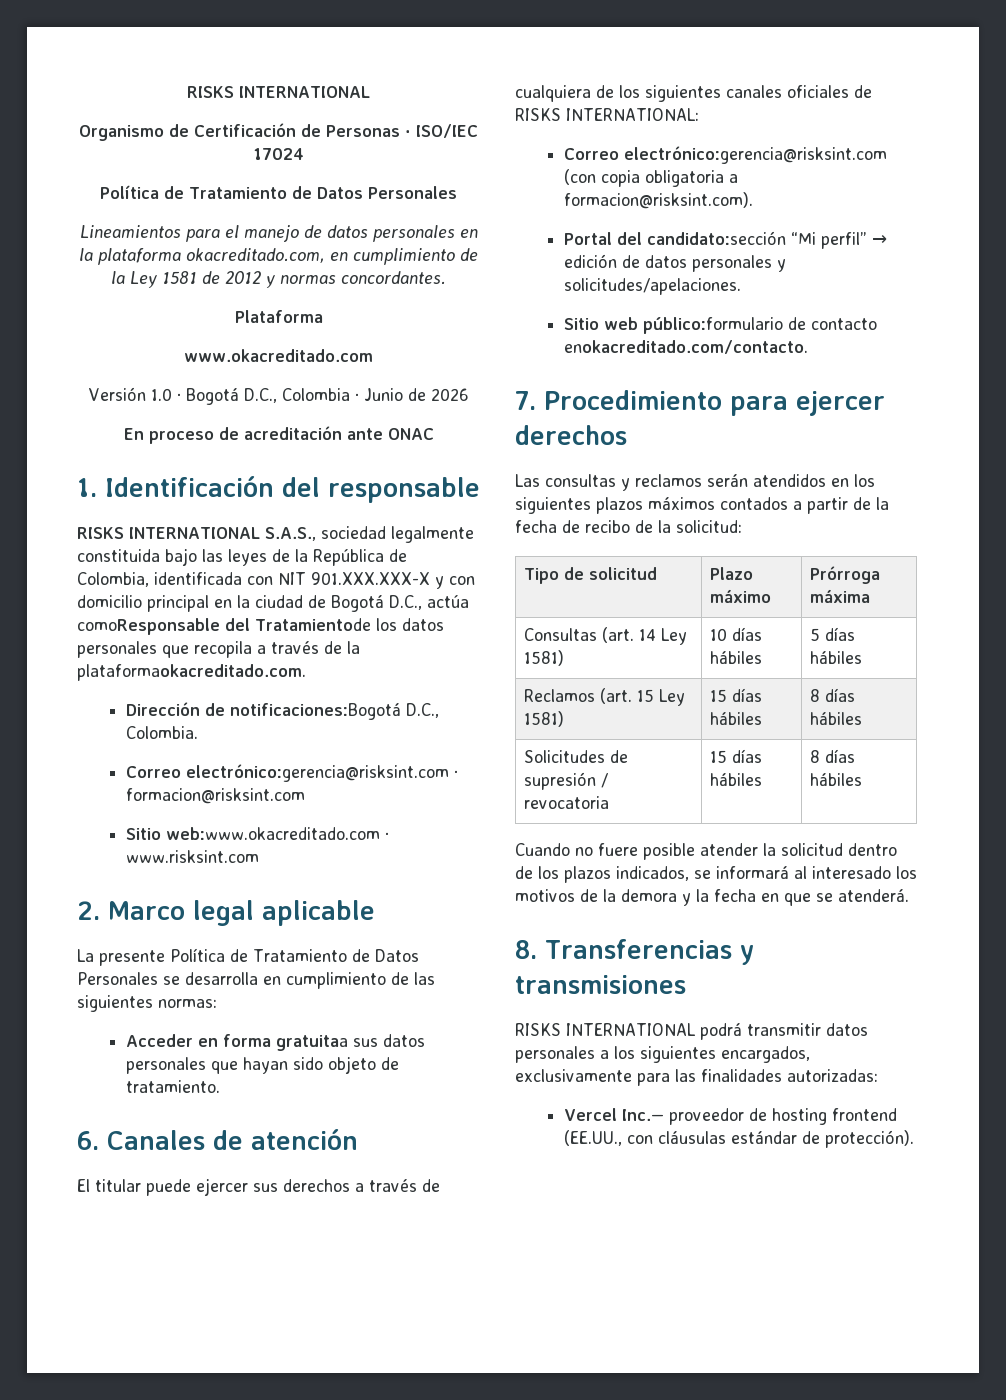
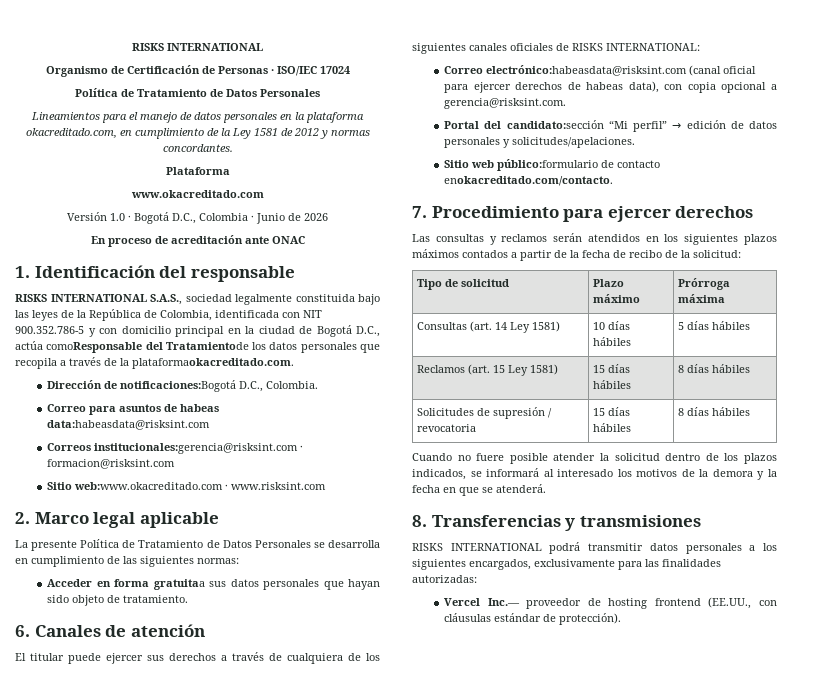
[311,572,430,585] 901.XXX.XXX-X -> [15,326,84,334] 900.352.786-5
[185,764,449,782] electrónico:gerencia@risksint.com -> [89,404,220,415] [47,420,211,430] [47,443,299,454] para asuntos de habeas data:habeasdata@risksint.com // Correos institucionales:gerencia@risksint.com
[623,146,887,164] [563,169,738,187] [563,192,753,209] electrónico:gerencia@risksint.com (con copia obligatoria a formacion@risksint.com). -> [486,65,757,76] [444,81,777,93] [444,98,567,109] electrónico:habeasdata@risksint.com (canal oficial para ejercer derechos de habeas data), con copia opcional a gerencia@risksint.com.

